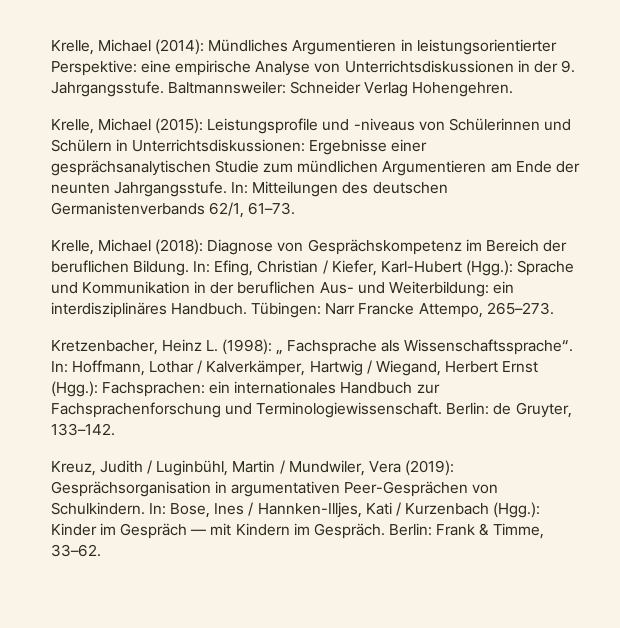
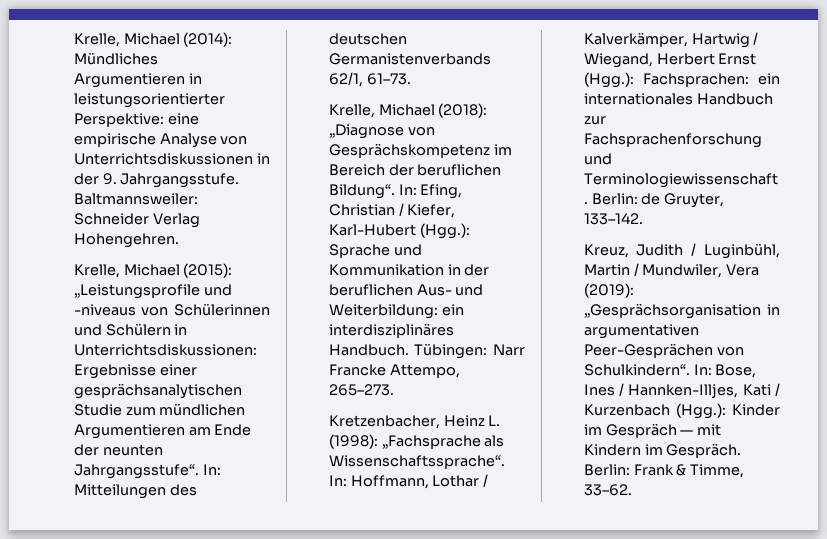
[207,118,319,134] Leistungsprofile -> [73,284,200,299] „Leistungsprofile
[113,181,227,197] Jahrgangsstufe. -> [73,464,199,479] Jahrgangsstufe“.
[207,239,274,255] Diagnose -> [328,124,404,139] „Diagnose
[132,260,189,276] Bildung. -> [328,184,395,199] Bildung“.
[276,340,377,355] „ Fachsprache -> [381,435,481,449] „Fachsprache
[50,481,211,497] Gesprächsorganisation -> [583,303,761,319] „Gesprächsorganisation
[50,502,145,515] Schulkindern. -> [583,364,690,376] Schulkindern“.

